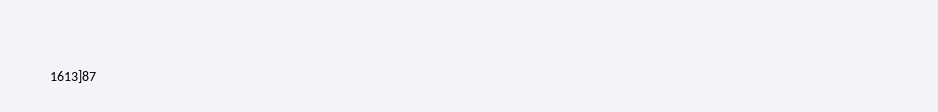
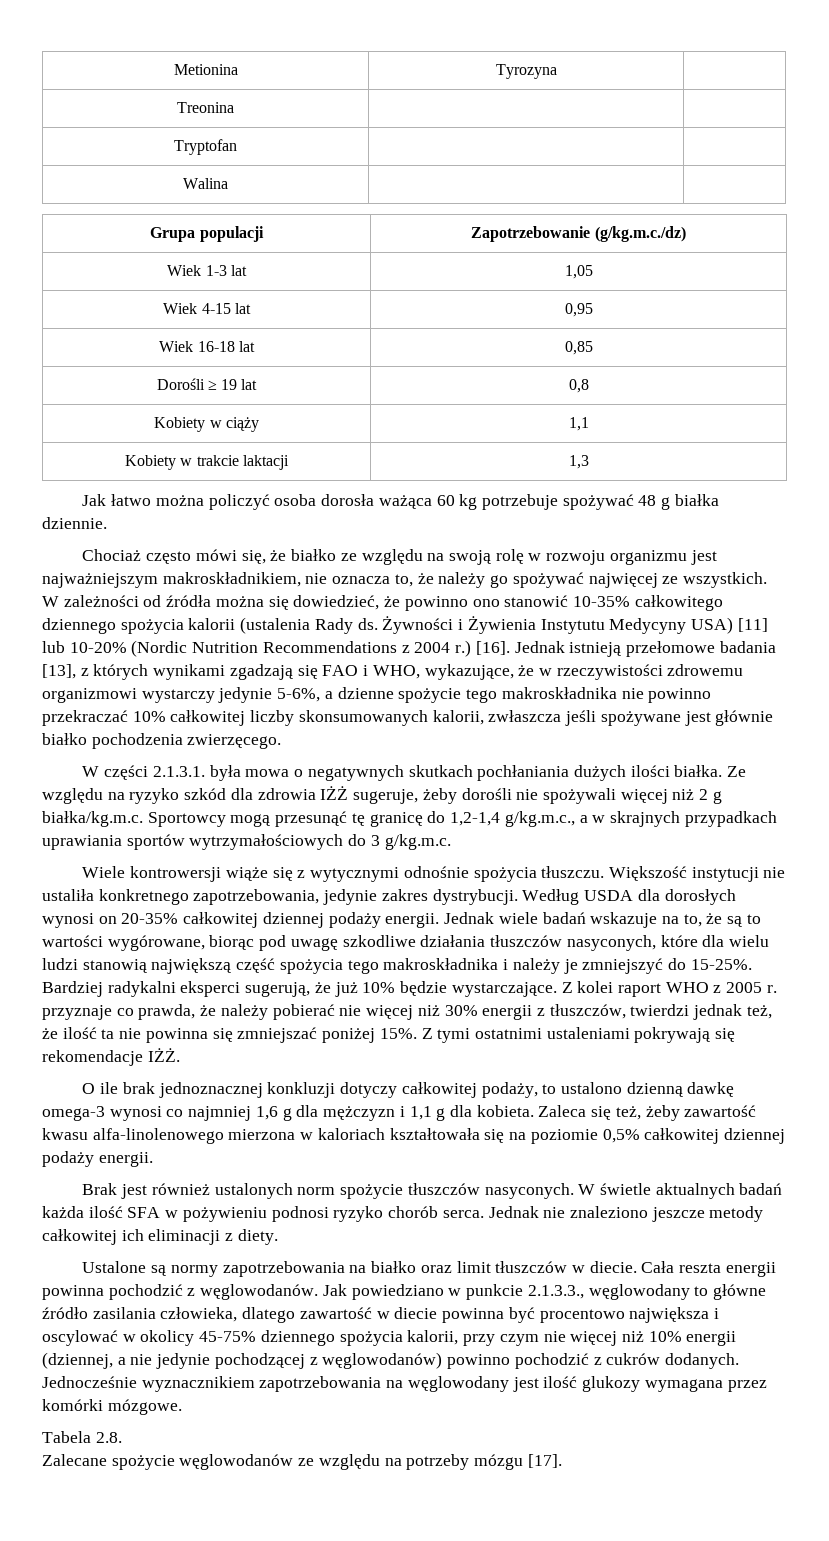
[50,70,96,83] 1613]87 -> [173,64,238,75] [495,64,557,79] [177,102,234,113] [174,139,237,155] [183,178,228,189] [150,226,264,242] [471,226,686,242] [167,265,247,276] [564,265,593,279] [163,303,251,314] [564,303,593,317] [159,341,255,352] [564,341,593,355] [156,378,258,390] [568,379,589,393] [154,417,259,432] [568,417,589,431] [125,455,289,470] [568,455,589,469] [82,494,719,510] [42,517,107,529] [82,549,717,565] [42,572,767,588] [42,595,723,611] [42,616,768,634] [42,640,776,657] [42,664,744,680] [42,687,712,703] [42,710,774,726] [42,733,282,749] [82,765,747,781] [42,786,722,804] [42,811,777,827] [42,834,451,850] [82,866,786,882] [42,889,736,905] [42,912,761,928] [42,935,769,951] [42,958,752,974] [42,981,777,997] [42,1004,772,1020] [42,1027,736,1043] [42,1048,180,1066] [82,1082,735,1098] [42,1105,757,1121] [42,1128,785,1144] [42,1151,153,1167] [82,1183,783,1199] [42,1206,764,1222] [42,1229,278,1245] [82,1261,776,1277] [42,1284,766,1300] [42,1307,719,1323] [42,1330,737,1346] [42,1352,739,1369] [42,1376,767,1392] [42,1399,182,1415] [42,1431,122,1443] [42,1454,562,1470] Metionina | Tyrozyna | // Treonina | | // Tryptofan | | // Walina | | // Grupa populacji | Zapotrzebowanie (g/kg.m.c./dz) // Wiek 1-3 lat | 1,05 // Wiek 4-15 lat | 0,95 // Wiek 16-18 lat | 0,85 // Dorośli ≥ 19 lat | 0,8 // Kobiety w ciąży | 1,1 // Kobiety w trakcie laktacji | 1,3 // Jak łatwo można policzyć osoba dorosła ważąca 60 kg potrzebuje spożywać 48 g białka dziennie. // Chociaż często mówi się, że białko ze względu na swoją rolę w rozwoju organizmu jest najważniejszym makroskładnikiem, nie oznacza to, że należy go spożywać najwięcej ze wszystkich. W zależności od źródła można się dowiedzieć, że powinno ono stanowić 10-35% całkowitego dziennego spożycia kalorii (ustalenia Rady ds. Żywności i Żywienia Instytutu Medycyny USA) [11] lub 10-20% (Nordic Nutrition Recommendations z 2004 r.) [16]. Jednak istnieją przełomowe badania [13], z których wynikami zgadzają się FAO i WHO, wykazujące, że w rzeczywistości zdrowemu organizmowi wystarczy jedynie 5-6%, a dzienne spożycie tego makroskładnika nie powinno przekraczać 10% całkowitej liczby skonsumowanych kalorii, zwłaszcza jeśli spożywane jest głównie białko pochodzenia zwierzęcego. // W części 2.1.3.1. była mowa o negatywnych skutkach pochłaniania dużych ilości białka. Ze względu na ryzyko szkód dla zdrowia IŻŻ sugeruje, żeby dorośli nie spożywali więcej niż 2 g białka/kg.m.c. Sportowcy mogą przesunąć tę granicę do 1,2-1,4 g/kg.m.c., a w skrajnych przypadkach uprawiania sportów wytrzymałościowych do 3 g/kg.m.c. // Wiele kontrowersji wiąże się z wytycznymi odnośnie spożycia tłuszczu. Większość instytucji nie ustaliła konkretnego zapotrzebowania, jedynie zakres dystrybucji. Według USDA dla dorosłych wynosi on 20-35% całkowitej dziennej podaży energii. Jednak wiele badań wskazuje na to, że są to wartości wygórowane, biorąc pod uwagę szkodliwe działania tłuszczów nasyconych, które dla wielu ludzi stanowią największą część spożycia tego makroskładnika i należy je zmniejszyć do 15-25%. Bardziej radykalni eksperci sugerują, że już 10% będzie wystarczające. Z kolei raport WHO z 2005 r. przyznaje co prawda, że należy pobierać nie więcej niż 30% energii z tłuszczów, twierdzi jednak też, że ilość ta nie powinna się zmniejszać poniżej 15%. Z tymi ostatnimi ustaleniami pokrywają się rekomendacje IŻŻ. // O ile brak jednoznacznej konkluzji dotyczy całkowitej podaży, to ustalono dzienną dawkę omega-3 wynosi co najmniej 1,6 g dla mężczyzn i 1,1 g dla kobieta. Zaleca się też, żeby zawartość kwasu alfa-linolenowego mierzona w kaloriach kształtowała się na poziomie 0,5% całkowitej dziennej podaży energii. // Brak jest również ustalonych norm spożycie tłuszczów nasyconych. W świetle aktualnych badań każda ilość SFA w pożywieniu podnosi ryzyko chorób serca. Jednak nie znaleziono jeszcze metody całkowitej ich eliminacji z diety. // Ustalone są normy zapotrzebowania na białko oraz limit tłuszczów w diecie. Cała reszta energii powinna pochodzić z węglowodanów. Jak powiedziano w punkcie 2.1.3.3., węglowodany to główne źródło zasilania człowieka, dlatego zawartość w diecie powinna być procentowo największa i oscylować w okolicy 45-75% dziennego spożycia kalorii, przy czym nie więcej niż 10% energii (dziennej, a nie jedynie pochodzącej z węglowodanów) powinno pochodzić z cukrów dodanych. Jednocześnie wyznacznikiem zapotrzebowania na węglowodany jest ilość glukozy wymagana przez komórki mózgowe. // Tabela 2.8. // Zalecane spożycie węglowodanów ze względu na potrzeby mózgu [17].

